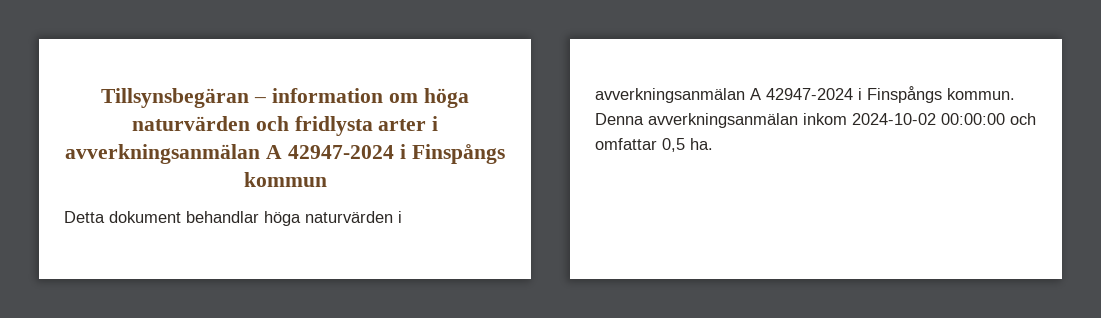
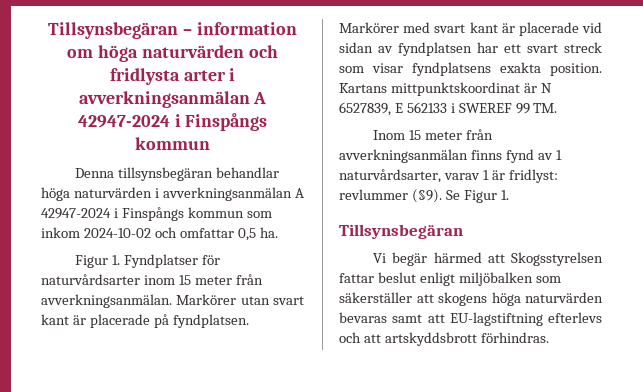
[64,211,181,223] Detta dokument -> [75,167,214,181] Denna tillsynsbegäran
[947,88,1015,100] [595,113,798,128] kommun. Denna avverkningsanmälan -> [187,207,272,218] kommun som
[941,113,1005,125] 00:00:00 -> (151, 233) none
(713, 144) none -> [75,254,221,268] [41,274,263,285] [41,294,304,308] [41,314,249,328] [339,22,602,36] [339,42,602,56] [339,62,602,76] [339,82,552,96] [339,102,558,116] [373,129,494,140] [339,149,562,163] [339,169,558,183] [339,189,509,203] [339,224,463,239] [373,252,603,266] [339,272,561,286] [339,292,603,306] [339,312,602,326] [339,332,549,346] // Figur 1. Fyndplatser för naturvårdsarter inom 15 meter från avverkningsanmälan. Markörer utan svart kant är placerade på fyndplatsen. Markörer med svart kant är placerade vid sidan av fyndplatsen har ett svart streck som visar fyndplatsens exakta position. Kartans mittpunktskoordinat är N 6527839, E 562133 i SWEREF 99 TM. // Inom 15 meter från avverkningsanmälan finns fynd av 1 naturvårdsarter, varav 1 är fridlyst: revlummer (§9). Se Figur 1. // Tillsynsbegäran // Vi begär härmed att Skogsstyrelsen fattar beslut enligt miljöbalken som säkerställer att skogens höga naturvärden bevaras samt att EU-lagstiftning efterlevs och att artskyddsbrott förhindras.

